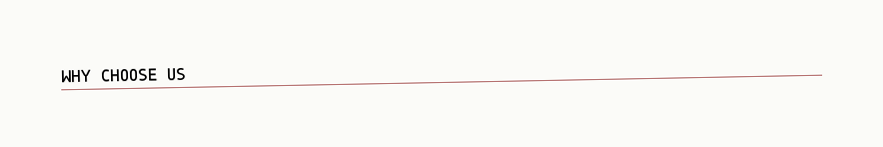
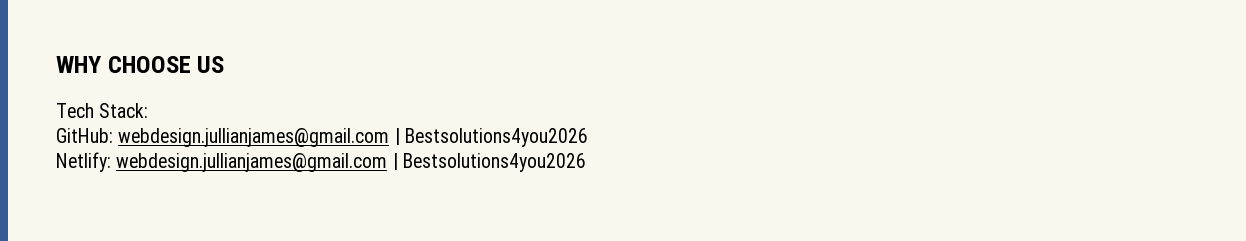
(187, 74) none -> [56,103,149,118] [56,128,588,147] [56,152,586,172] // Tech Stack: // GitHub: webdesign.jullianjames@gmail.com | Bestsolutions4you2026 // Netlify: webdesign.jullianjames@gmail.com | Bestsolutions4you2026

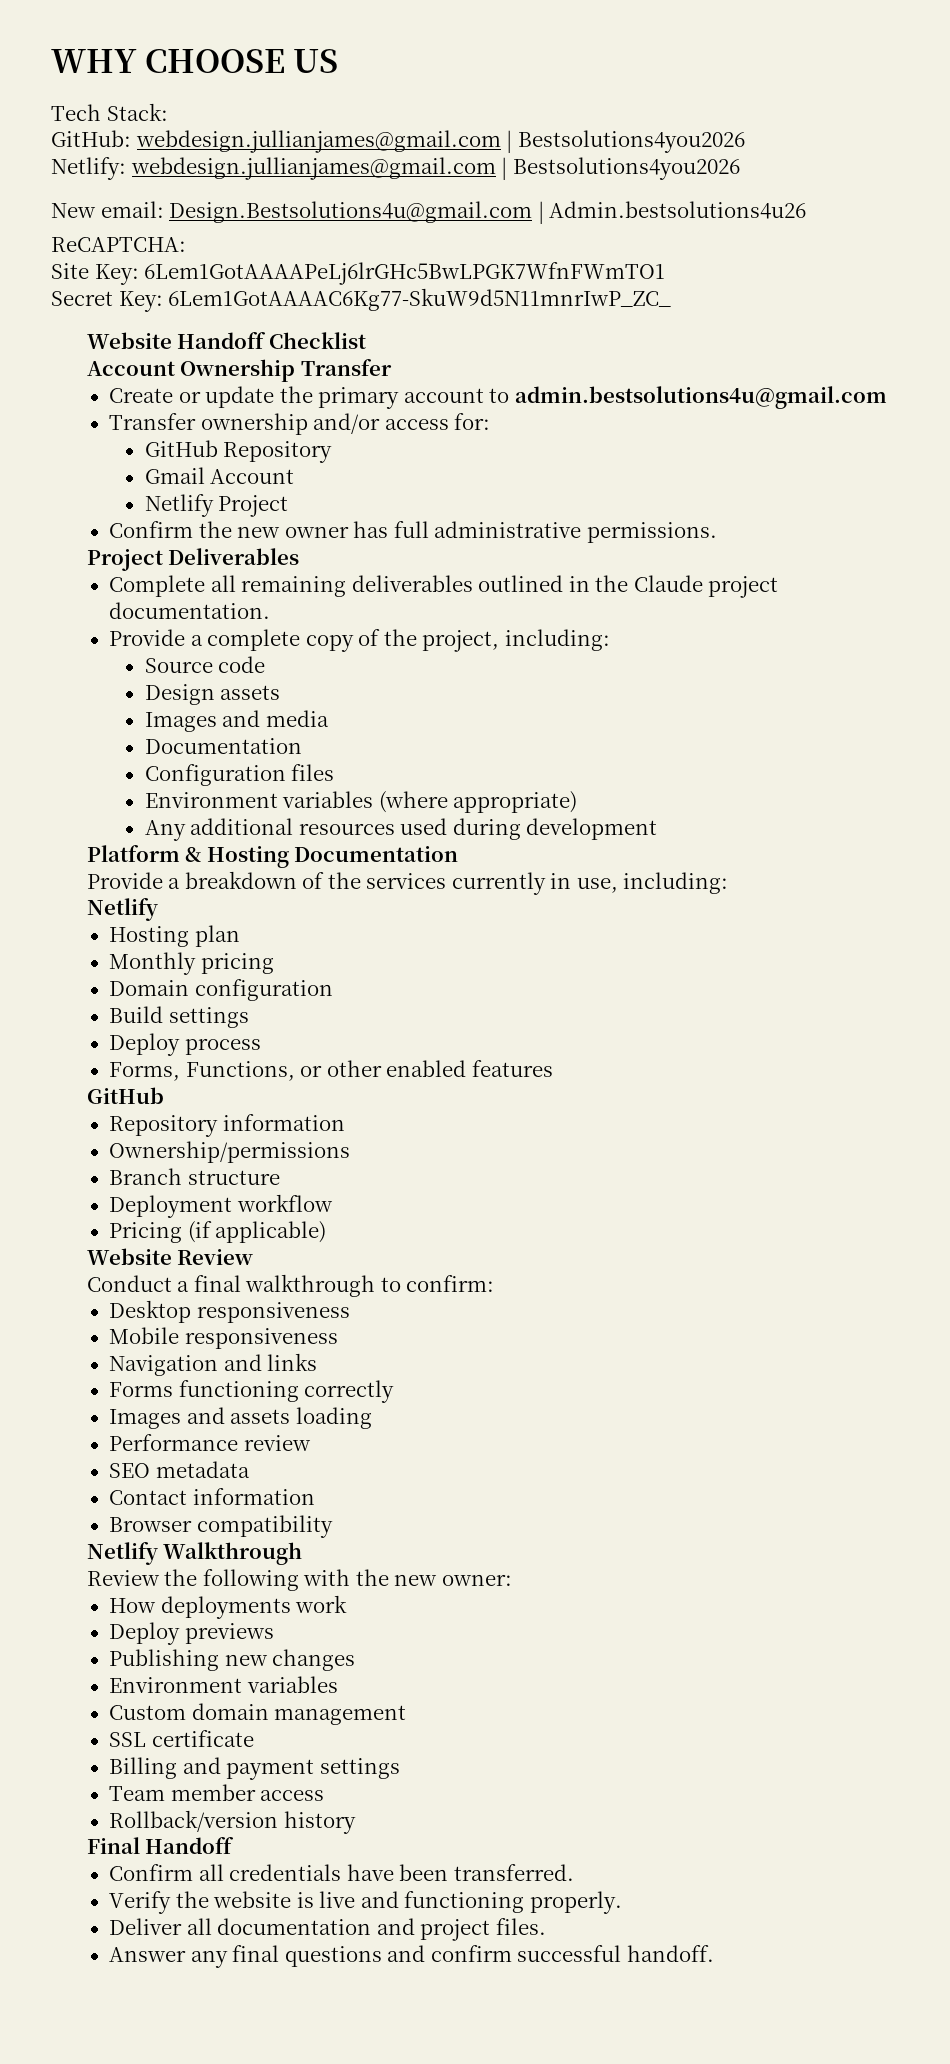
(586, 162) none -> [51,201,807,224] [51,237,186,252] [51,262,666,285] [51,288,672,312] [86,332,366,349] [86,359,392,382] [109,386,887,409] [109,413,491,435] [144,440,333,463] [144,467,295,484] [144,494,289,517] [109,521,717,543] [86,548,300,571] [109,575,779,598] [109,602,271,619] [109,629,610,652] [144,656,266,673] [144,684,281,705] [144,710,329,732] [144,738,302,754] [144,764,335,786] [144,791,578,813] [144,818,658,841] [86,845,459,868] [86,871,729,895] [86,898,158,921] [109,925,240,947] [109,952,274,975] [109,979,333,1001] [109,1006,249,1028] [109,1033,261,1056] [109,1060,553,1081] [86,1087,164,1104] [109,1114,345,1137] [109,1141,351,1163] [109,1168,280,1185] [109,1194,333,1218] [109,1221,327,1243] [86,1248,254,1265] [86,1274,495,1297] [109,1300,350,1323] [109,1327,338,1349] [109,1353,318,1376] [109,1380,395,1403] [109,1407,372,1429] [109,1434,311,1451] [109,1461,250,1478] [109,1488,315,1505] [109,1515,333,1538] [86,1542,303,1565] [86,1569,512,1591] [109,1595,348,1619] [109,1622,274,1645] [109,1649,356,1671] [109,1676,338,1693] [109,1703,407,1725] [109,1730,254,1747] [109,1757,400,1780] [109,1784,325,1801] [109,1810,356,1834] [86,1837,235,1854] [109,1864,574,1881] [109,1891,622,1914] [109,1918,546,1941] [109,1945,714,1968] // New email: Design.Bestsolutions4u@gmail.com | Admin.bestsolutions4u26 // ReCAPTCHA: // Site Key: 6Lem1GotAAAAPeLj6lrGHc5BwLPGK7WfnFWmTO1 // Secret Key: 6Lem1GotAAAAC6Kg77-SkuW9d5N11mnrIwP_ZC_ // Website Handoff Checklist // Account Ownership Transfer // Create or update the primary account to admin.bestsolutions4u@gmail.com // Transfer ownership and/or access for: // GitHub Repository // Gmail Account // Netlify Project // Confirm the new owner has full administrative permissions. // Project Deliverables // Complete all remaining deliverables outlined in the Claude project documentation. // Provide a complete copy of the project, including: // Source code // Design assets // Images and media // Documentation // Configuration files // Environment variables (where appropriate) // Any additional resources used during development // Platform & Hosting Documentation // Provide a breakdown of the services currently in use, including: // Netlify // Hosting plan // Monthly pricing // Domain configuration // Build settings // Deploy process // Forms, Functions, or other enabled features // GitHub // Repository information // Ownership/permissions // Branch structure // Deployment workflow // Pricing (if applicable) // Website Review // Conduct a final walkthrough to confirm: // Desktop responsiveness // Mobile responsiveness // Navigation and links // Forms functioning correctly // Images and assets loading // Performance review // SEO metadata // Contact information // Browser compatibility // Netlify Walkthrough // Review the following with the new owner: // How deployments work // Deploy previews // Publishing new changes // Environment variables // Custom domain management // SSL certificate // Billing and payment settings // Team member access // Rollback/version history // Final Handoff // Confirm all credentials have been transferred. // Verify the website is live and functioning properly. // Deliver all documentation and project files. // Answer any final questions and confirm successful handoff.

